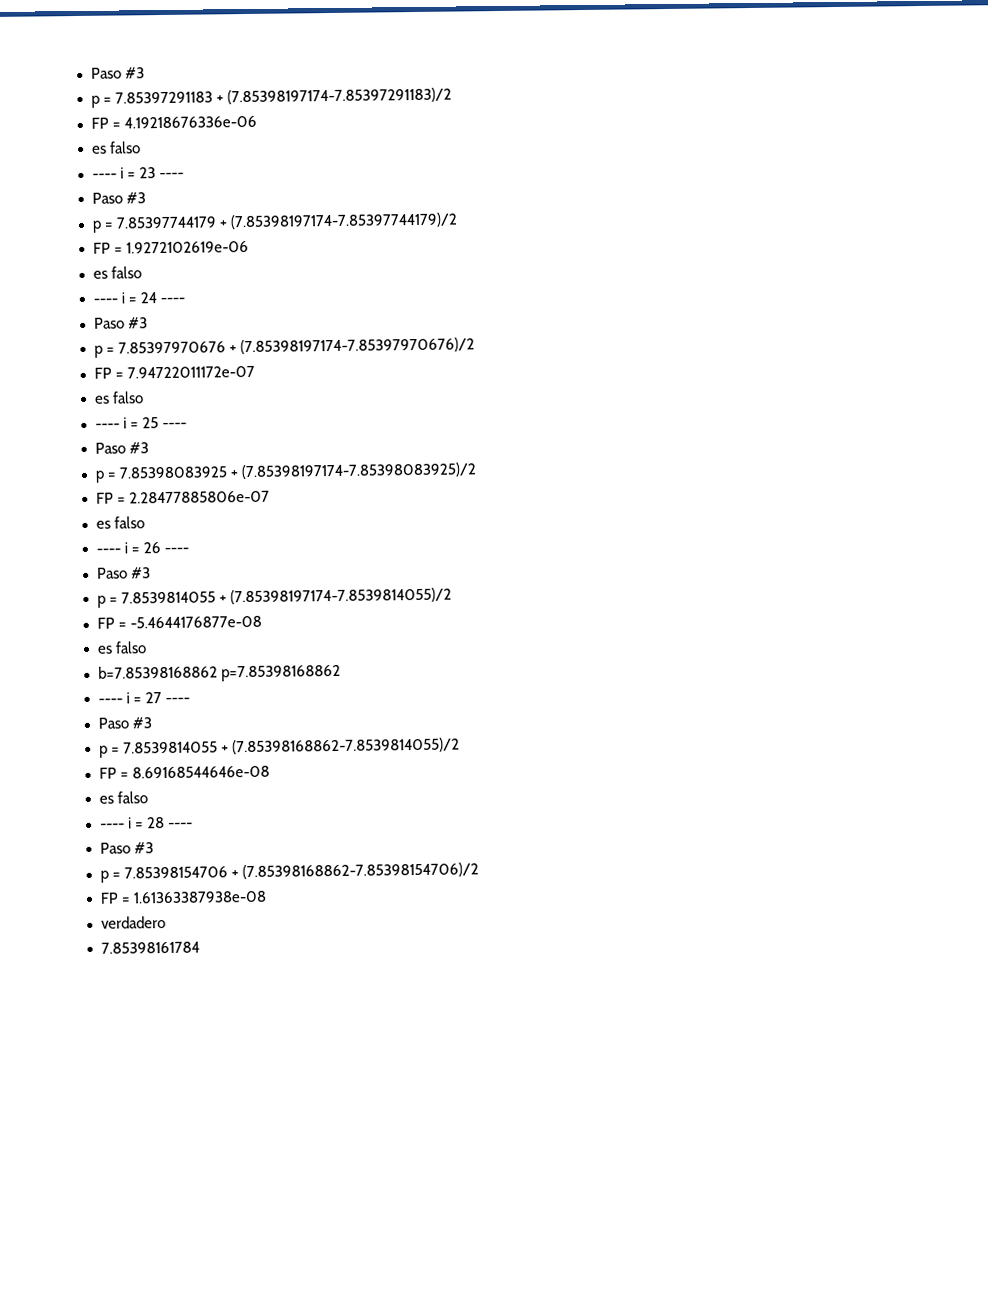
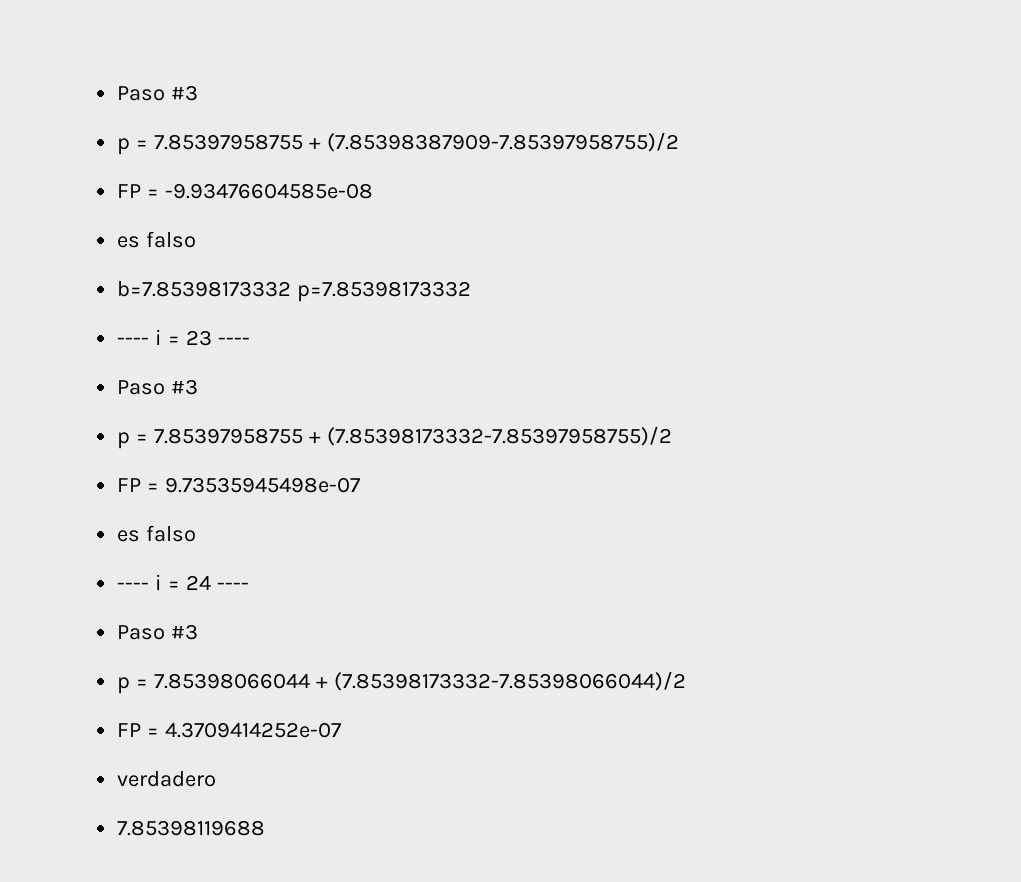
[90,67,145,79] [90,87,452,108] [90,115,257,129] [91,141,141,154] Paso #3 // p = 7.85397291183 + (7.85398197174-7.85397291183)/2 // FP = 4.19218676336e-06 // es falso -> [117,85,199,101] [117,132,679,155] [117,183,374,199] [117,231,197,248] [117,281,472,302] Paso #3 // p = 7.85397958755 + (7.85398387909-7.85397958755)/2 // FP = -9.93476604585e-08 // es falso // b=7.85398173332 p=7.85398173332
[115,212,458,230] [92,240,249,254] 7.85397744179 + (7.85398197174-7.85397744179)/2 // FP = 1.9272102619e-06 -> [154,426,672,446] [117,477,361,493] 7.85397958755 + (7.85398173332-7.85397958755)/2 // FP = 9.73535945498e-07
[117,337,475,355] [93,365,255,379] [94,391,144,404] [94,417,187,429] [94,442,149,454] [94,462,476,483] [95,490,270,504] [95,516,145,529] [95,542,189,554] [96,567,151,579] [96,587,452,608] [96,615,262,629] [96,641,147,654] [97,664,341,682] [97,692,190,704] [97,717,152,729] [98,737,460,758] [98,765,270,779] [98,791,148,804] [99,817,193,829] [99,842,154,854] [99,862,479,883] [99,890,267,904] 7.85397970676 + (7.85398197174-7.85397970676)/2 // FP = 7.94722011172e-07 // es falso // ---- i = 25 ---- // Paso #3 // p = 7.85398083925 + (7.85398197174-7.85398083925)/2 // FP = 2.28477885806e-07 // es falso // ---- i = 26 ---- // Paso #3 // p = 7.8539814055 + (7.85398197174-7.8539814055)/2 // FP = -5.4644176877e-08 // es falso // b=7.85398168862 p=7.85398168862 // ---- i = 27 ---- // Paso #3 // p = 7.8539814055 + (7.85398168862-7.8539814055)/2 // FP = 8.69168544646e-08 // es falso // ---- i = 28 ---- // Paso #3 // p = 7.85398154706 + (7.85398168862-7.85398154706)/2 // FP = 1.61363387938e-08 -> [154,671,686,691] [117,722,342,738] 7.85398066044 + (7.85398173332-7.85398066044)/2 // FP = 4.3709414252e-07
[100,941,200,954] 7.85398161784 -> [117,820,266,836] 7.85398119688

